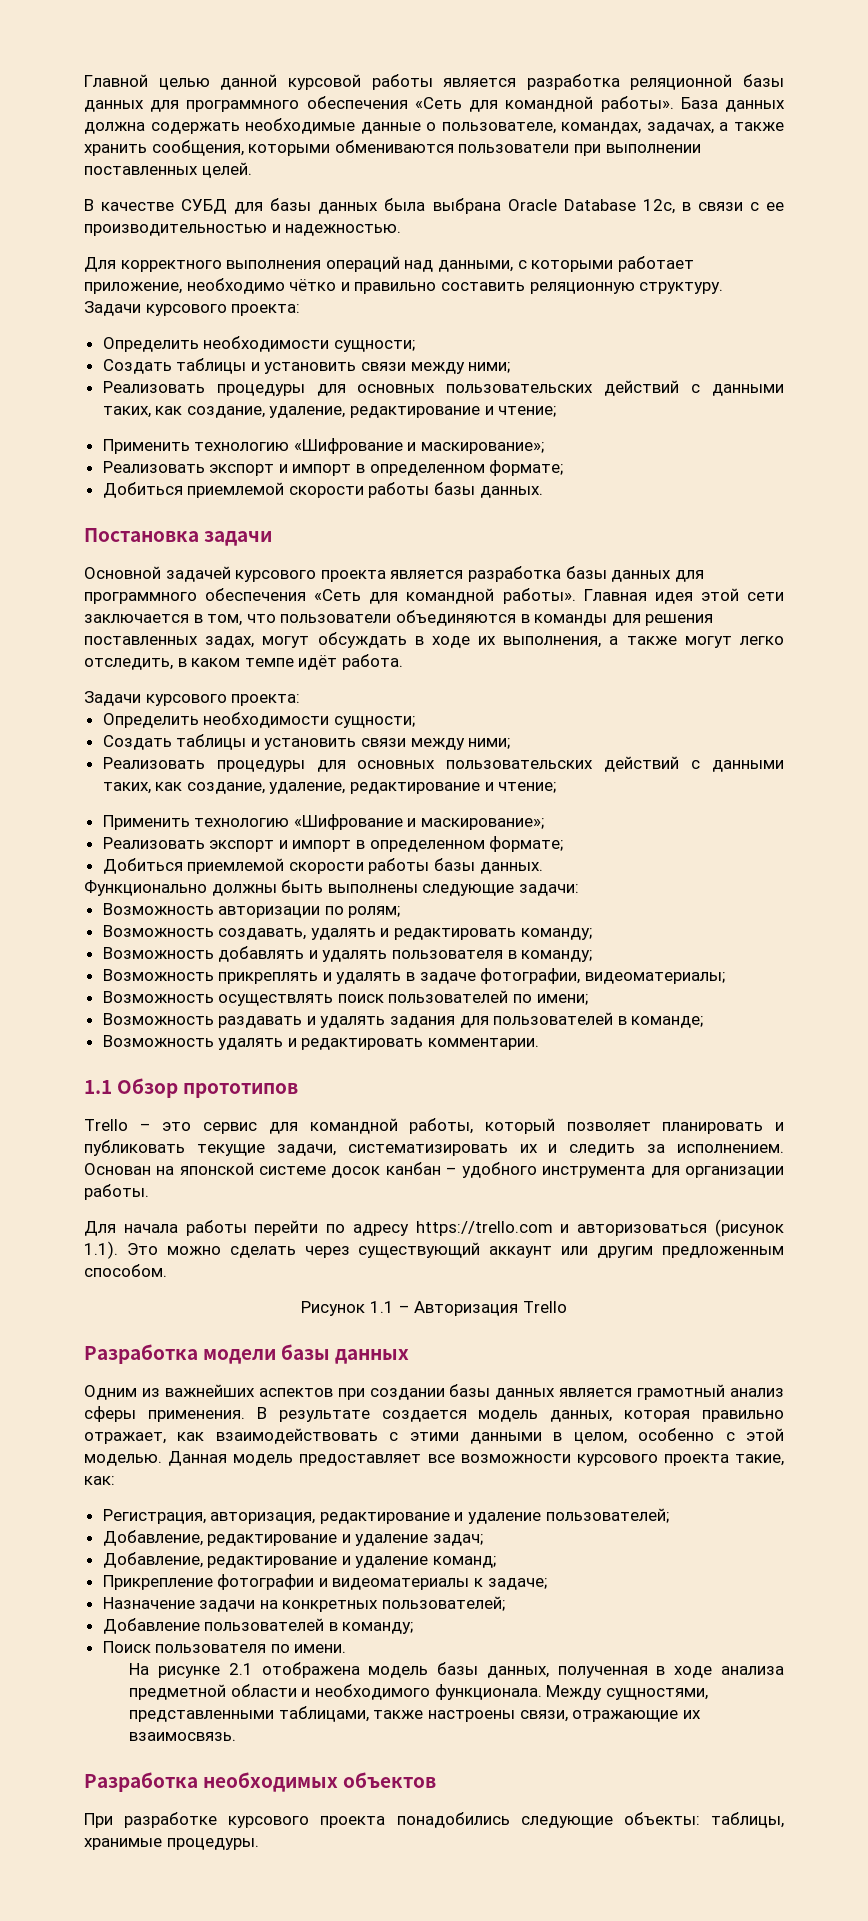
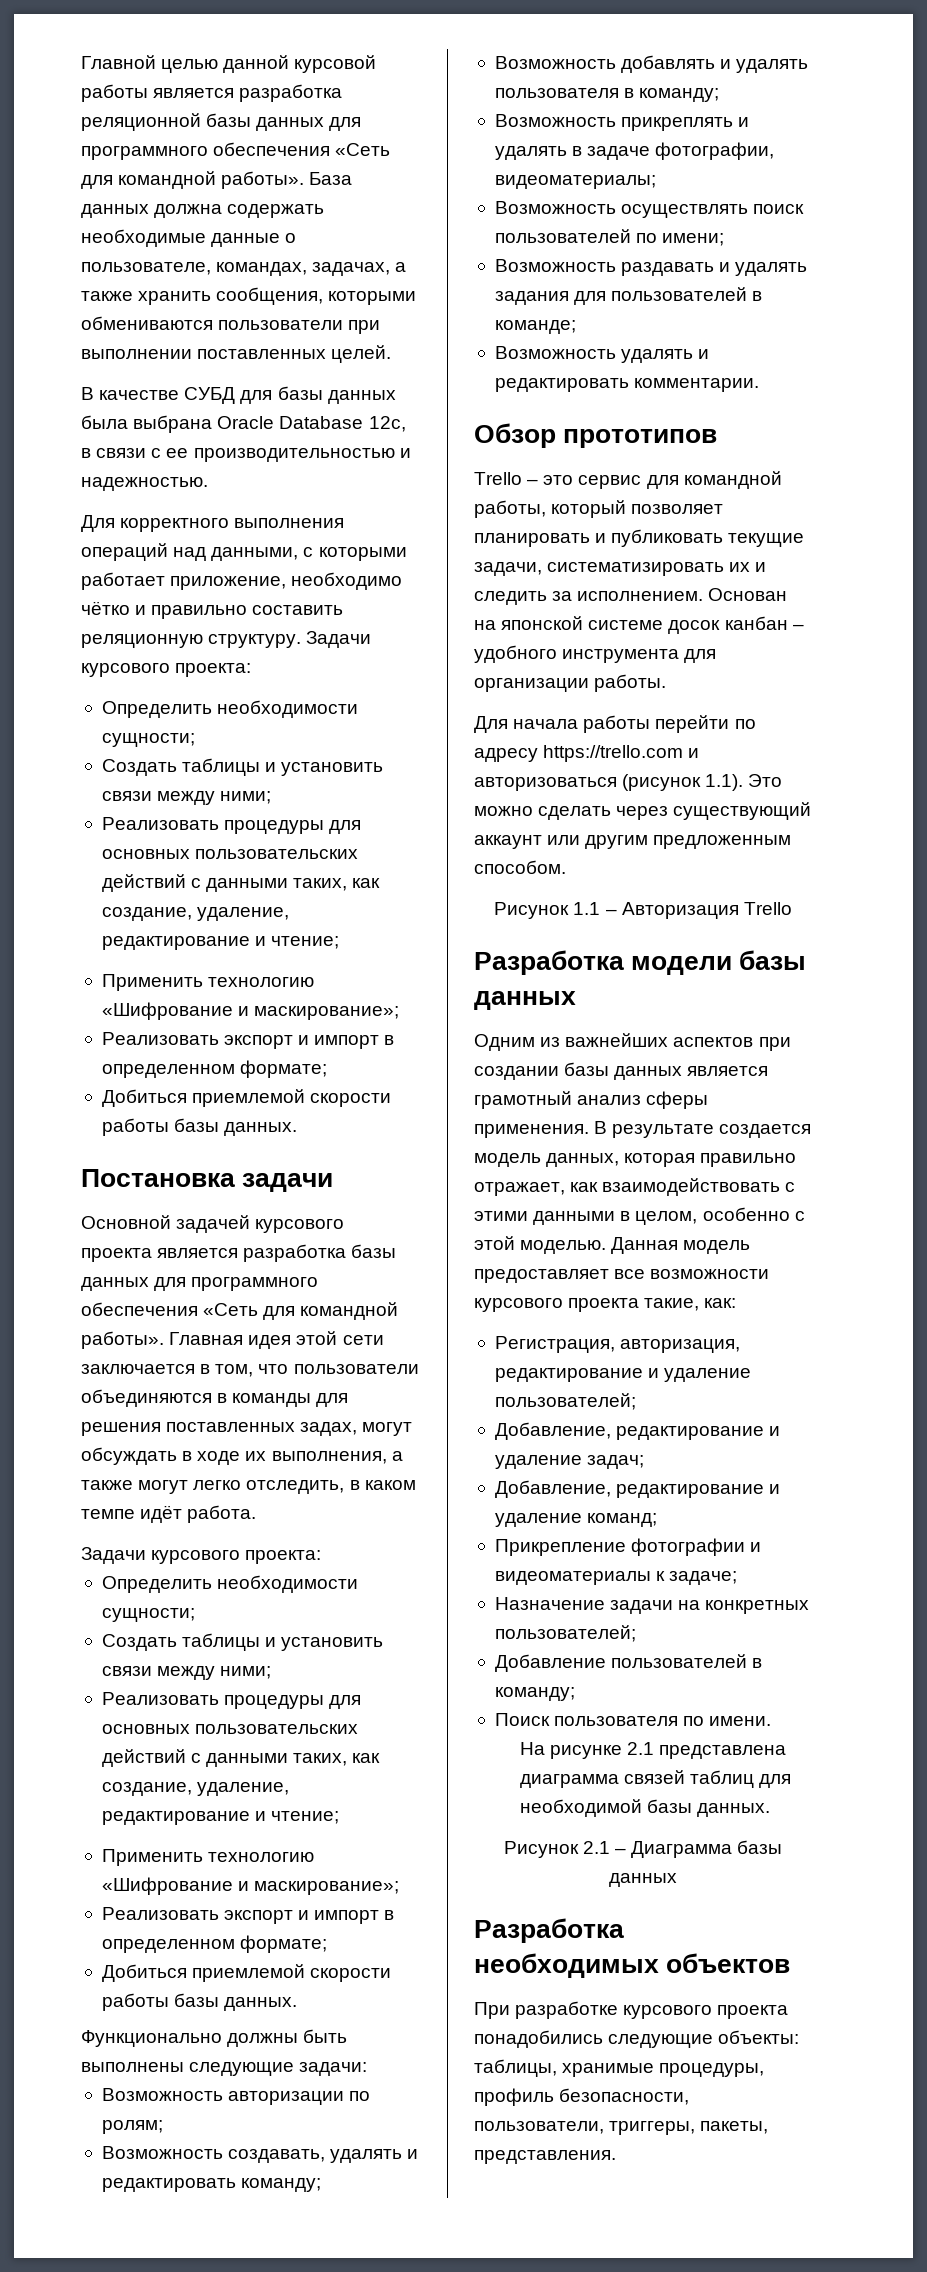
[84,1080,112,1094] 1.1 -> (760, 385) none
[261,1662,785,1678] [129,1684,708,1700] [129,1706,701,1722] [129,1732,237,1741] отображена модель базы данных, полученная в ходе анализа предметной области и необходимого функционала. Между сущностями, представленными таблицами, также настроены связи, отражающие их взаимосвязь. -> [659,1745,787,1759] [519,1770,792,1788] [519,1799,771,1817] [503,1840,783,1858] [609,1873,677,1887] представлена диаграмма связей таблиц для необходимой базы данных. // Рисунок 2.1 – Диаграмма базы данных
[166,1838,259,1850] процедуры. -> [659,2063,765,2077] [474,2088,690,2106] [474,2121,769,2135] [474,2150,616,2164] процедуры, профиль безопасности, пользователи, триггеры, пакеты, представления.

